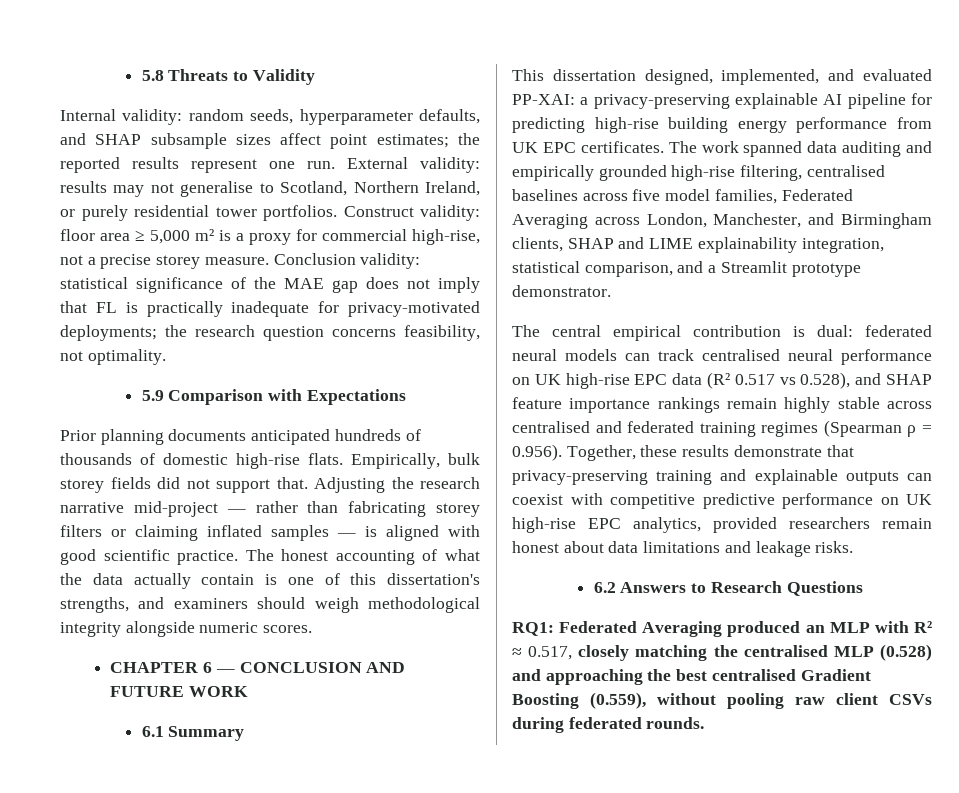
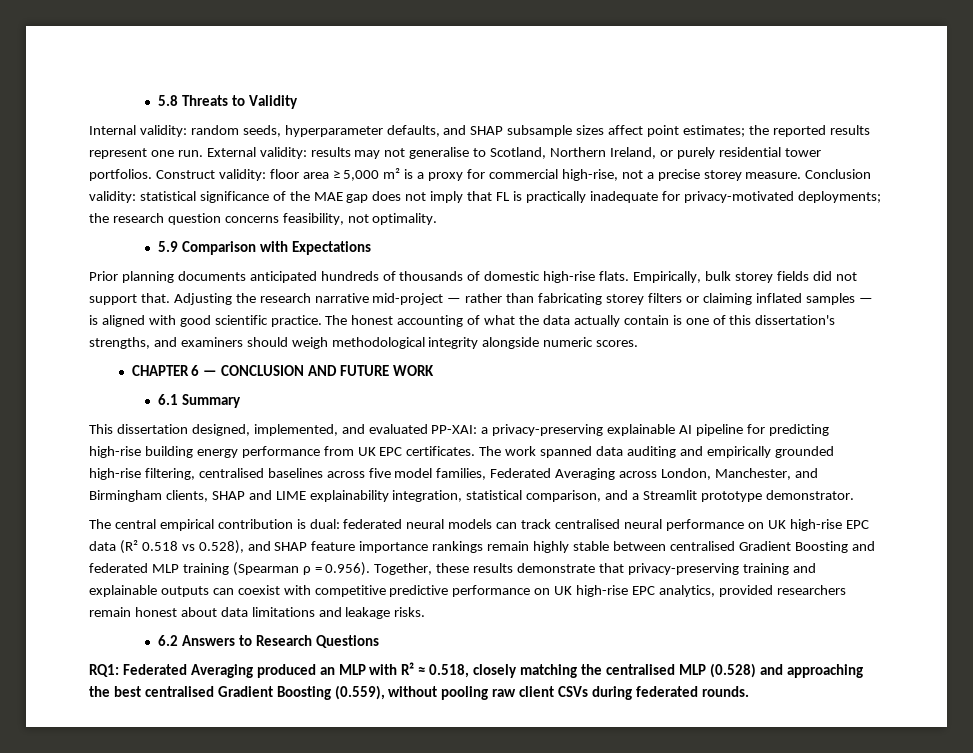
[734,374,775,385] 0.517 -> [141,541,178,551] 0.518
[887,401,932,409] [512,421,819,437] across centralised and federated training regimes -> [612,541,875,553] [89,563,229,575] between centralised Gradient Boosting and federated MLP training
[528,646,573,660] 0.517, -> [429,664,470,678] 0.518,

